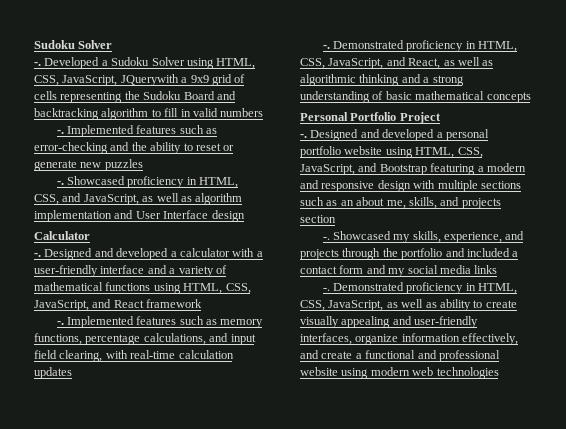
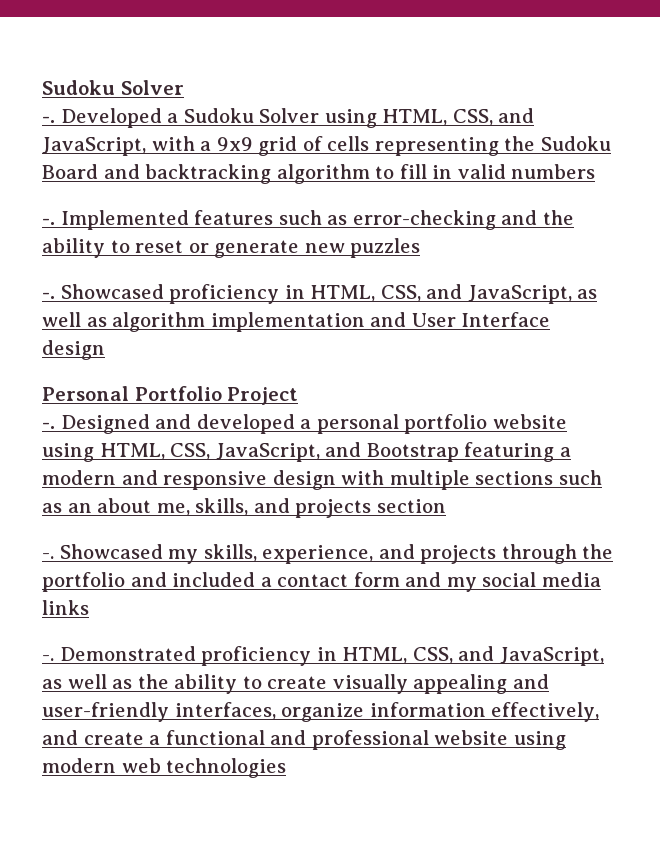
[62,74,179,86] JavaScript, JQuerywith -> [498,108,535,123] [42,136,195,156] and JavaScript, with
[34,231,90,240] [34,248,263,260] [34,265,227,277] [34,282,251,294] [34,299,203,311] [56,316,264,328] [34,333,256,345] [34,350,234,362] [34,367,72,379] [322,40,518,52] [300,57,494,69] [300,74,464,86] [300,91,531,103] // Calculator // -. Designed and developed a calculator with a user-friendly interface and a variety of mathematical functions using HTML, CSS, JavaScript, and React framework // -. Implemented features such as memory functions, percentage calculations, and input field clearing, with real-time calculation updates // -. Demonstrated proficiency in HTML, CSS, JavaScript, and React, as well as algorithmic thinking and a strong understanding of basic mathematical concepts -> (105, 350) none
[328,299,437,311] JavaScript, as well as -> [458,646,604,666] [42,674,169,689] and JavaScript, as well as the

